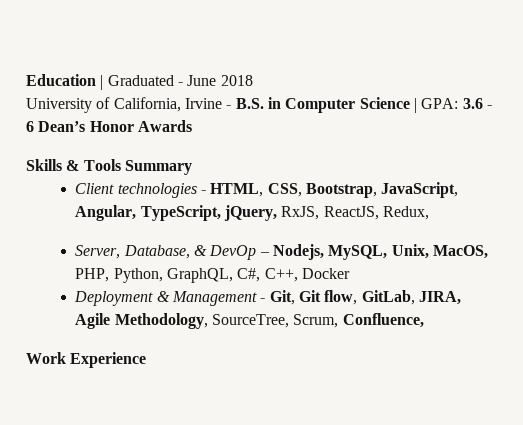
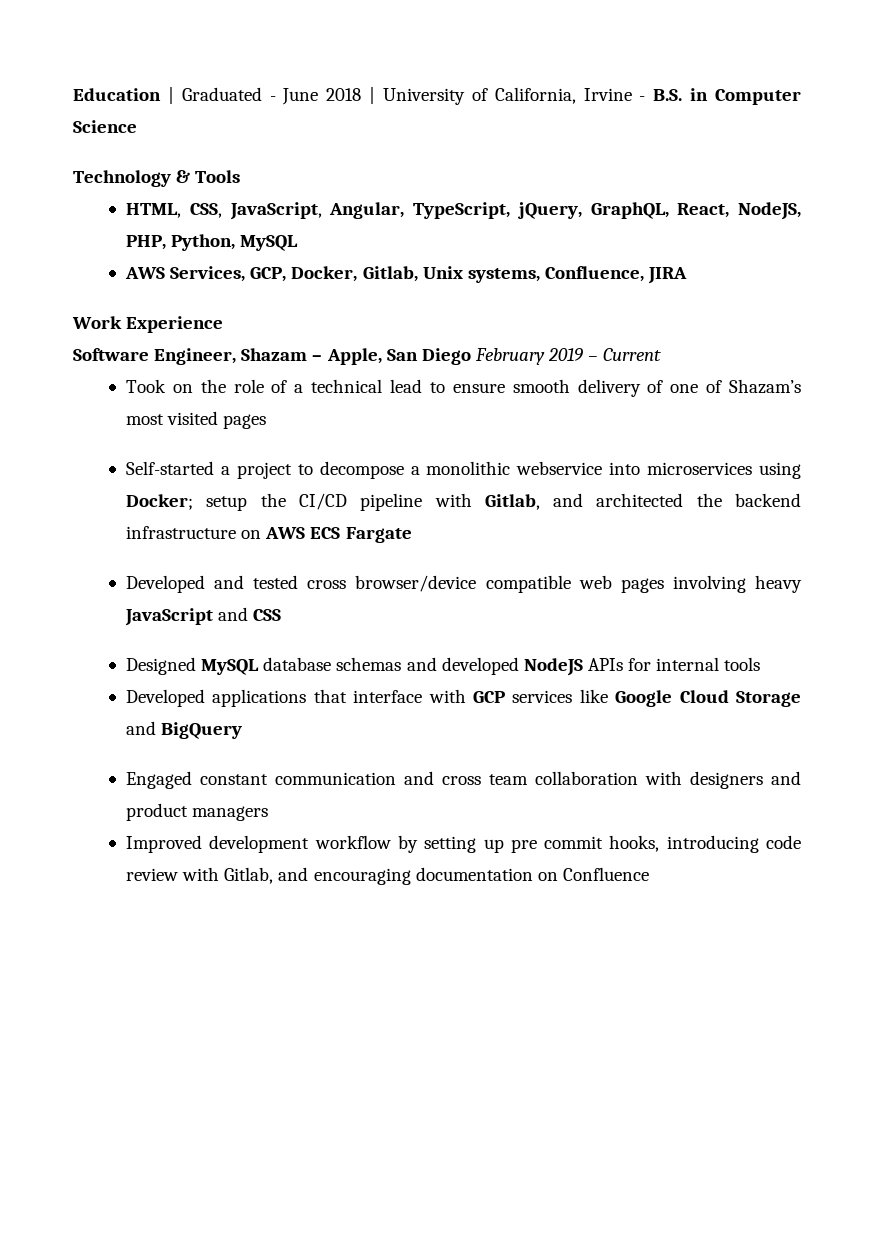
(253, 80) // -> [369,87,376,104] |
[413,98,492,113] [26,120,192,132] [26,159,192,175] [75,183,207,198] | GPA: 3.6 - 6 Dean’s Honor Awards // Skills & Tools Summary // Client technologies - -> [73,170,241,187] // Technology & Tools //
[306,183,378,198] Bootstrap, -> (222, 210) none
[281,206,430,220] [75,244,488,260] [75,268,351,283] [74,290,461,306] [75,313,339,329] RxJS, ReactJS, Redux, // Server, Database, & DevOp – Nodejs, MySQL, Unix, MacOS, PHP, Python, GraphQL, C#, C++, Docker // Deployment & Management - Git, Git flow, GitLab, JIRA, Agile Methodology, SourceTree, Scrum, -> [590,202,801,220] [126,234,299,251] [125,266,540,283] GraphQL, React, NodeJS, PHP, Python, MySQL // AWS Services, GCP, Docker, Gitlab, Unix systems,
(424, 320) none -> [648,267,688,284] JIRA
(147, 360) none -> [73,348,662,365] [126,379,801,397] [126,411,267,429] [126,461,802,479] [126,493,801,511] [126,526,412,543] [126,575,802,593] [125,607,282,626] [126,657,761,676] [126,689,802,707] [126,721,243,739] [126,771,802,789] [126,803,269,821] [126,835,801,853] [126,867,649,885] // Software Engineer, Shazam – Apple, San Diego February 2019 – Current // Took on the role of a technical lead to ensure smooth delivery of one of Shazam’s most visited pages // Self-started a project to decompose a monolithic webservice into microservices using Docker; setup the CI/CD pipeline with Gitlab, and architected the backend infrastructure on AWS ECS Fargate // Developed and tested cross browser/device compatible web pages involving heavy JavaScript and CSS // Designed MySQL database schemas and developed NodeJS APIs for internal tools // Developed applications that interface with GCP services like Google Cloud Storage and BigQuery // Engaged constant communication and cross team collaboration with designers and product managers // Improved development workflow by setting up pre commit hooks, introducing code review with Gitlab, and encouraging documentation on Confluence

